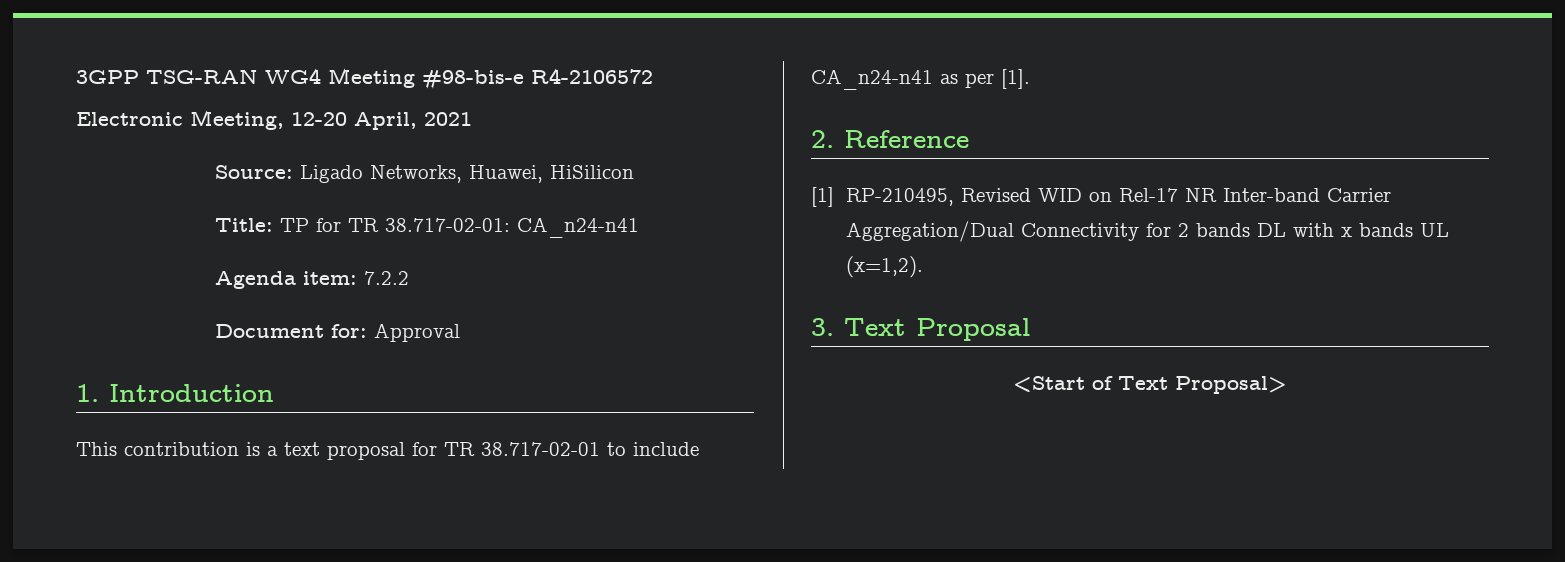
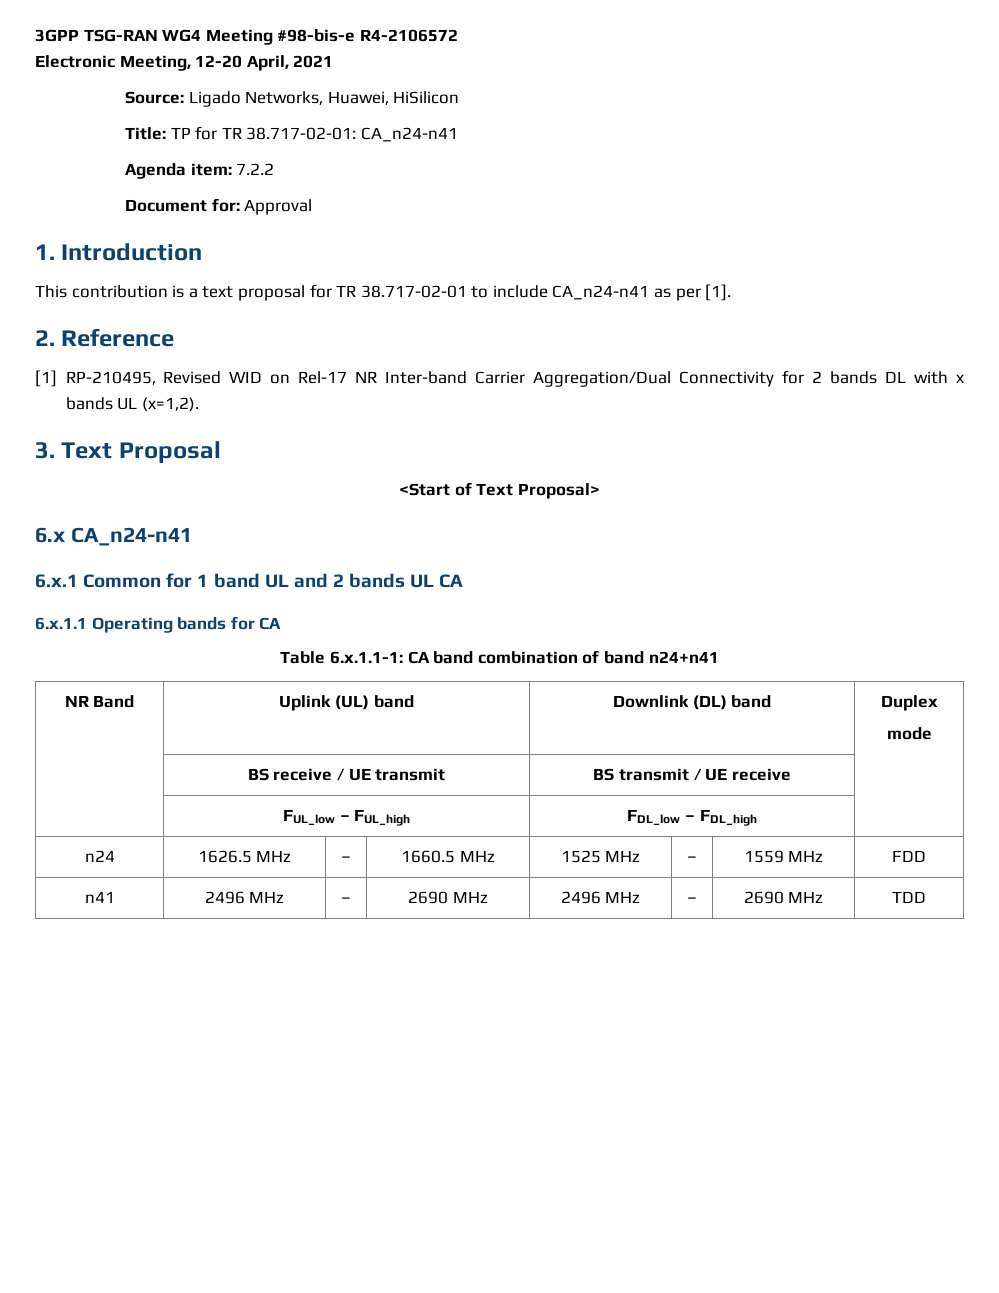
(1287, 385) none -> [35,527,192,546] [35,573,464,588] [35,616,282,633] [280,650,719,664] [64,695,135,708] [279,695,414,711] [612,695,772,710] [880,695,938,711] [886,727,932,740] [247,768,446,781] [593,768,791,781] [282,809,411,826] [627,809,757,826] [84,850,115,862] [197,850,292,863] [341,856,351,862] [401,850,495,863] [560,850,641,863] [687,856,697,862] [743,850,824,863] [892,850,926,862] [84,891,115,903] [204,891,285,904] [341,897,351,903] [408,891,488,904] [560,891,641,904] [687,897,697,903] [743,891,824,904] [892,891,926,903] // 6.x CA_n24-n41 // 6.x.1 Common for 1 band UL and 2 bands UL CA // 6.x.1.1 Operating bands for CA // Table 6.x.1.1-1: CA band combination of band n24+n41 // NR Band | Uplink (UL) band | Downlink (DL) band | Duplex // mode // | BS receive / UE transmit | BS transmit / UE receive | // | FUL_low – FUL_high | FDL_low – FDL_high | // n24 | 1626.5 MHz | – | 1660.5 MHz | 1525 MHz | – | 1559 MHz | FDD // n41 | 2496 MHz | – | 2690 MHz | 2496 MHz | – | 2690 MHz | TDD

